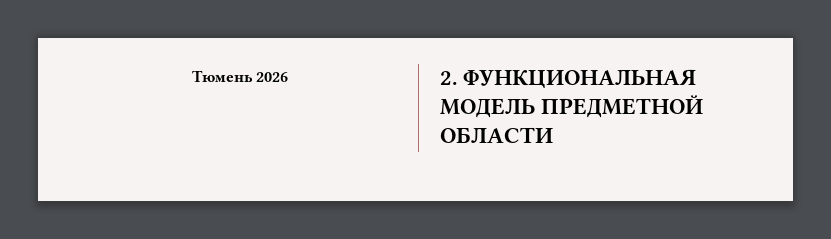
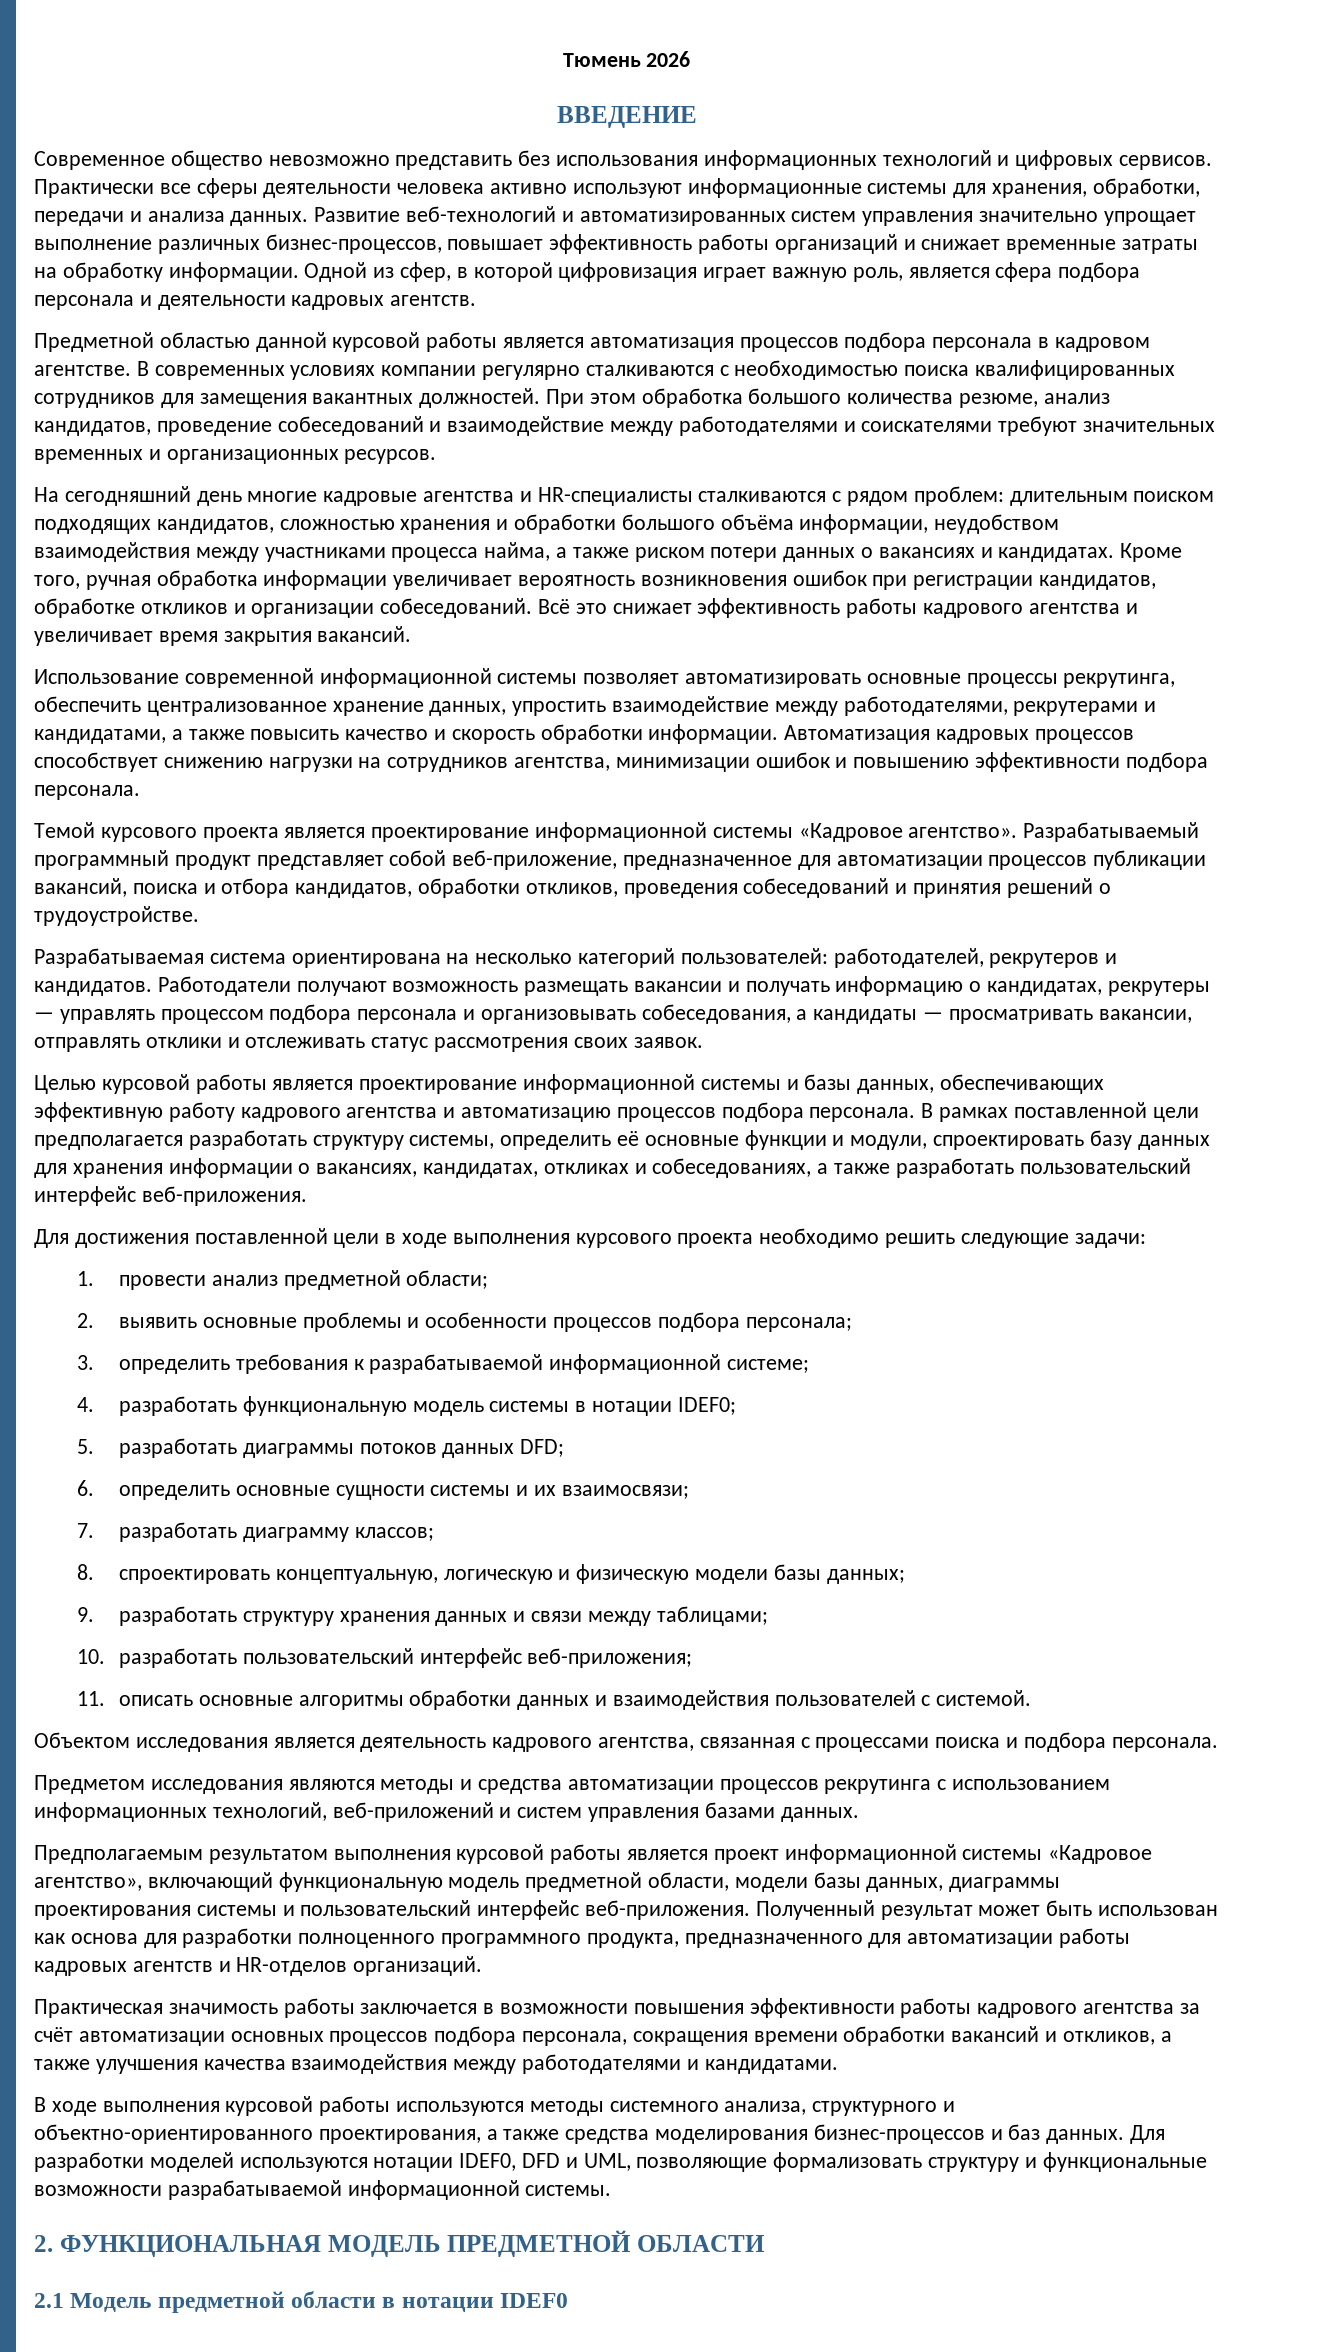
(289, 77) none -> [556,106,697,128] [34,150,1213,170] [34,178,1200,198] [34,206,1196,226] [34,234,1199,254] [34,262,1141,282] [34,295,477,310] [34,332,1150,352] [34,360,1176,380] [34,388,1110,408] [34,416,1216,436] [34,449,437,464] [34,486,1215,506] [34,514,1060,534] [34,542,1183,562] [34,570,1157,590] [34,598,1138,618] [34,626,412,646] [34,668,1176,688] [34,696,1157,716] [34,724,1134,744] [34,752,1208,772] [34,785,140,800] [34,822,1200,842] [34,850,1207,870] [34,878,1111,898] [34,906,199,926] [34,948,1118,968] [34,976,1210,996] [34,1004,1192,1024] [34,1037,703,1052] [34,1074,1105,1094] [34,1102,1199,1122] [34,1130,1210,1150] [34,1158,1191,1178] [34,1186,307,1206] [34,1228,1146,1248] [76,1270,489,1290] [76,1312,852,1332] [76,1354,810,1374] [76,1396,736,1416] [76,1438,565,1458] [76,1480,689,1500] [76,1522,434,1542] [76,1564,905,1584] [76,1606,768,1626] [76,1648,693,1668] [76,1690,1032,1710] [34,1732,1218,1752] [34,1775,1111,1794] [34,1802,859,1822] [34,1844,1153,1864] [34,1872,1061,1892] [34,1900,1219,1920] [34,1928,1131,1948] [34,1956,483,1976] [34,1998,1200,2018] [34,2026,1172,2046] [34,2054,838,2074] [34,2096,956,2116] [34,2124,1166,2144] [34,2152,1207,2172] [34,2180,612,2200] // ВВЕДЕНИЕ // Современное общество невозможно представить без использования информационных технологий и цифровых сервисов. Практически все сферы деятельности человека активно используют информационные системы для хранения, обработки, передачи и анализа данных. Развитие веб-технологий и автоматизированных систем управления значительно упрощает выполнение различных бизнес-процессов, повышает эффективность работы организаций и снижает временные затраты на обработку информации. Одной из сфер, в которой цифровизация играет важную роль, является сфера подбора персонала и деятельности кадровых агентств. // Предметной областью данной курсовой работы является автоматизация процессов подбора персонала в кадровом агентстве. В современных условиях компании регулярно сталкиваются с необходимостью поиска квалифицированных сотрудников для замещения вакантных должностей. При этом обработка большого количества резюме, анализ кандидатов, проведение собеседований и взаимодействие между работодателями и соискателями требуют значительных временных и организационных ресурсов. // На сегодняшний день многие кадровые агентства и HR-специалисты сталкиваются с рядом проблем: длительным поиском подходящих кандидатов, сложностью хранения и обработки большого объёма информации, неудобством взаимодействия между участниками процесса найма, а также риском потери данных о вакансиях и кандидатах. Кроме того, ручная обработка информации увеличивает вероятность возникновения ошибок при регистрации кандидатов, обработке откликов и организации собеседований. Всё это снижает эффективность работы кадрового агентства и увеличивает время закрытия вакансий. // Использование современной информационной системы позволяет автоматизировать основные процессы рекрутинга, обеспечить централизованное хранение данных, упростить взаимодействие между работодателями, рекрутерами и кандидатами, а также повысить качество и скорость обработки информации. Автоматизация кадровых процессов способствует снижению нагрузки на сотрудников агентства, минимизации ошибок и повышению эффективности подбора персонала. // Темой курсового проекта является проектирование информационной системы «Кадровое агентство». Разрабатываемый программный продукт представляет собой веб-приложение, предназначенное для автоматизации процессов публикации вакансий, поиска и отбора кандидатов, обработки откликов, проведения собеседований и принятия решений о трудоустройстве. // Разрабатываемая система ориентирована на несколько категорий пользователей: работодателей, рекрутеров и кандидатов. Работодатели получают возможность размещать вакансии и получать информацию о кандидатах, рекрутеры — управлять процессом подбора персонала и организовывать собеседования, а кандидаты — просматривать вакансии, отправлять отклики и отслеживать статус рассмотрения своих заявок. // Целью курсовой работы является проектирование информационной системы и базы данных, обеспечивающих эффективную работу кадрового агентства и автоматизацию процессов подбора персонала. В рамках поставленной цели предполагается разработать структуру системы, определить её основные функции и модули, спроектировать базу данных для хранения информации о вакансиях, кандидатах, откликах и собеседованиях, а также разработать пользовательский интерфейс веб-приложения. // Для достижения поставленной цели в ходе выполнения курсового проекта необходимо решить следующие задачи: // 1. провести анализ предметной области; // 2. выявить основные проблемы и особенности процессов подбора персонала; // 3. определить требования к разрабатываемой информационной системе; // 4. разработать функциональную модель системы в нотации IDEF0; // 5. разработать диаграммы потоков данных DFD; // 6. определить основные сущности системы и их взаимосвязи; // 7. разработать диаграмму классов; // 8. спроектировать концептуальную, логическую и физическую модели базы данных; // 9. разработать структуру хранения данных и связи между таблицами; // 10. разработать пользовательский интерфейс веб-приложения; // 11. описать основные алгоритмы обработки данных и взаимодействия пользователей с системой. // Объектом исследования является деятельность кадрового агентства, связанная с процессами поиска и подбора персонала. // Предметом исследования являются методы и средства автоматизации процессов рекрутинга с использованием информационных технологий, веб-приложений и систем управления базами данных. // Предполагаемым результатом выполнения курсовой работы является проект информационной системы «Кадровое агентство», включающий функциональную модель предметной области, модели базы данных, диаграммы проектирования системы и пользовательский интерфейс веб-приложения. Полученный результат может быть использован как основа для разработки полноценного программного продукта, предназначенного для автоматизации работы кадровых агентств и HR-отделов организаций. // Практическая значимость работы заключается в возможности повышения эффективности работы кадрового агентства за счёт автоматизации основных процессов подбора персонала, сокращения времени обработки вакансий и откликов, а также улучшения качества взаимодействия между работодателями и кандидатами. // В ходе выполнения курсовой работы используются методы системного анализа, структурного и объектно-ориентированного проектирования, а также средства моделирования бизнес-процессов и баз данных. Для разработки моделей используются нотации IDEF0, DFD и UML, позволяющие формализовать структуру и функциональные возможности разрабатываемой информационной системы.
(553, 135) none -> [34,2291,569,2313] // 2.1 Модель предметной области в нотации IDEF0

